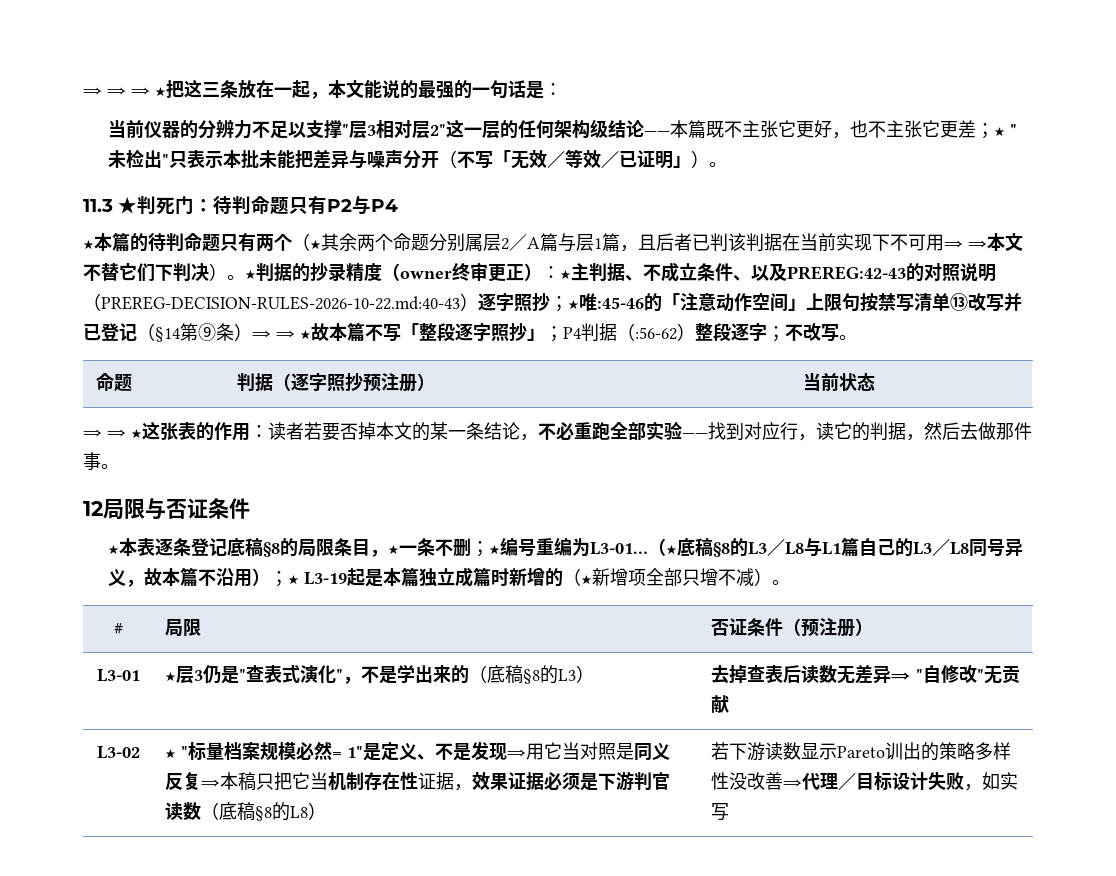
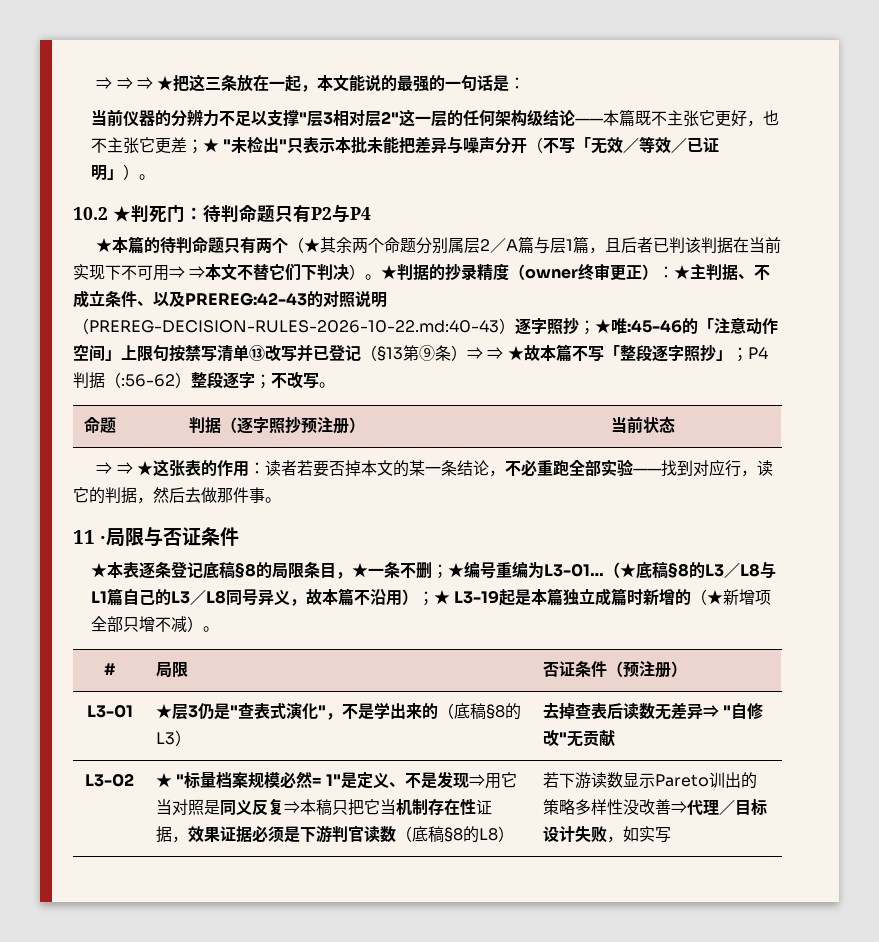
[83,199,113,212] 11.3 -> [73,207,108,220] 10.2
[155,327,180,342] §14 -> [377,346,403,361] §13
[83,501,103,516] 12 -> [73,530,107,544] 11 ·

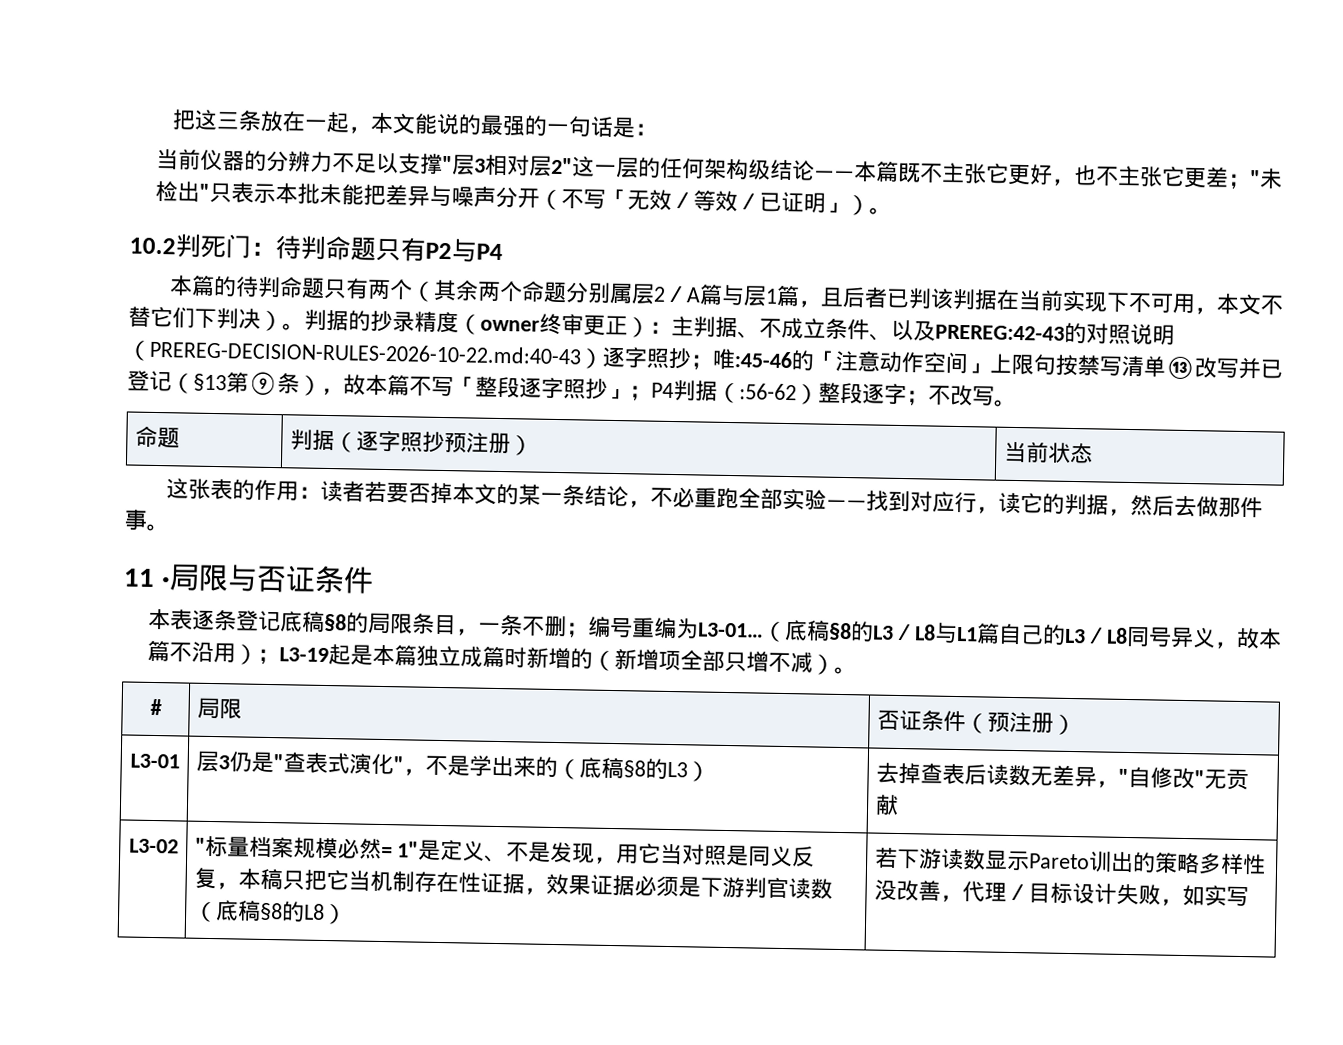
[96,76,174,91] ⇒ ⇒ ⇒ ★ -> (171, 119) none
[202,138,219,153] ★ -> (1251, 181) none
[113,206,131,222] ★ -> (176, 246) none
[96,238,113,253] ★ -> (503, 252) none
[304,238,321,253] ★ -> (435, 291) none
[169,266,206,278] ⇒ ⇒ -> [1193,307,1217,315] ，
[381,265,398,280] ★ -> (305, 327) none
[674,265,691,280] ★ -> (672, 327) none
[595,319,611,334] ★ -> (713, 362) none
[467,346,524,361] ⇒ ⇒ ★ -> [321,387,344,396] ，
[96,461,153,476] ⇒ ⇒ ★ -> (1093, 453) none
[90,563,107,578] ★ -> (374, 580) none
[351,563,368,578] ★ -> (479, 632) none
[447,563,464,578] ★ -> (589, 630) none
[619,563,636,578] ★ -> (786, 631) none
[433,590,450,605] ★ -> (280, 656) none
[707,590,724,605] ★ -> (615, 661) none
[156,704,173,719] ★ -> (180, 761) none
[703,705,720,717] ⇒ -> [1095,780,1119,788] ，
[156,773,173,788] ★ -> (179, 846) none
[468,774,485,786] ⇒ -> [594,856,618,865] ，
[284,801,301,813] ⇒ -> [215,882,239,890] ，
[671,801,688,813] ⇒ -> [939,894,963,903] ，

